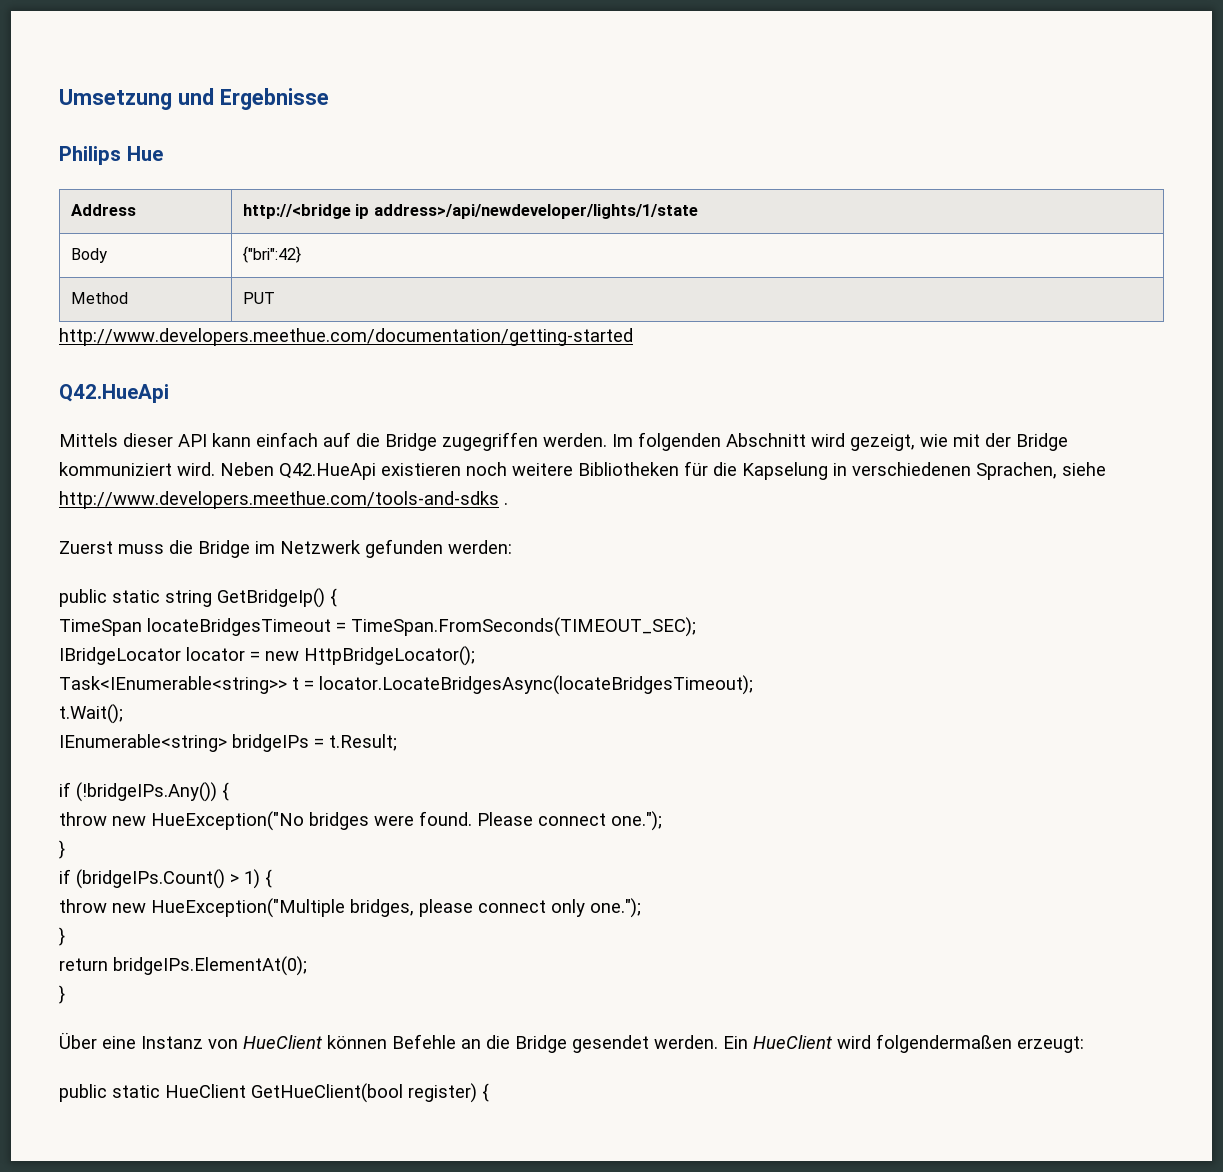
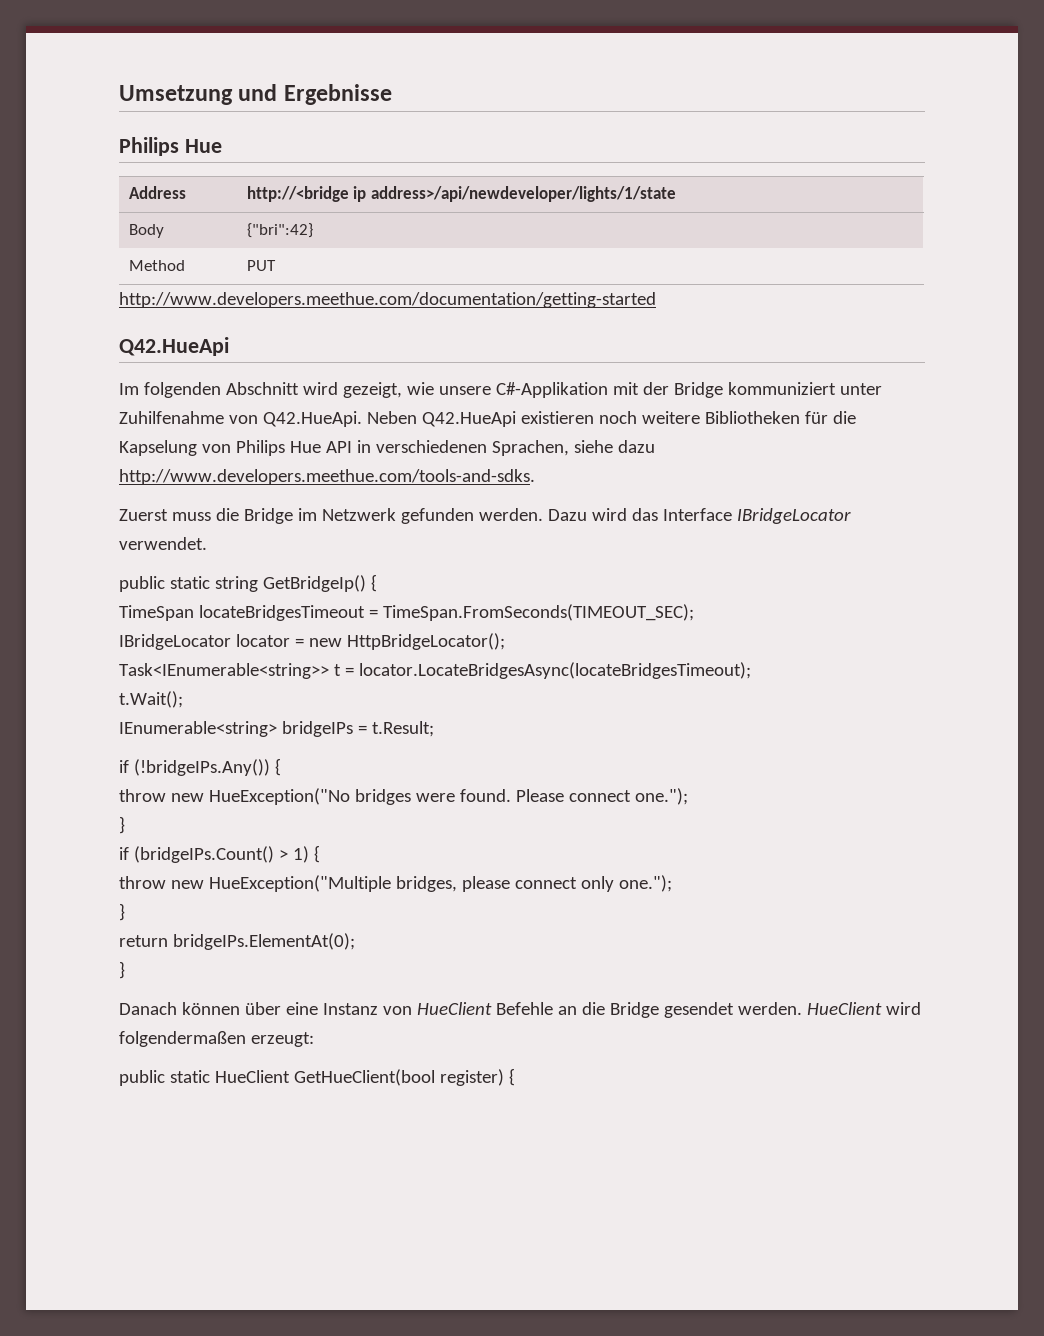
[59,432,607,451] Mittels dieser API kann einfach auf die Bridge zugegriffen werden. -> (229, 346) none
(948, 440) none -> [438,382,608,398] unsere C#-Applikation
[177,462,215,476] wird. -> [839,383,882,395] [119,411,362,427] unter Zuhilfenahme von Q42.HueApi.
(828, 471) none -> [201,440,352,456] von Philips Hue API
[59,491,508,509] http://www.developers.meethue.com/tools-and-sdks . -> [617,440,655,453] [119,469,535,485] dazu http://www.developers.meethue.com/tools-and-sdks.
[448,540,512,554] werden: -> [478,508,851,524] [119,537,207,550] werden. Dazu wird das Interface IBridgeLocator verwendet.
[59,1032,97,1049] Über -> [119,1002,281,1015] Danach können über
[327,1035,387,1049] können -> (492, 1008) none
[723,1036,748,1049] Ein -> (802, 1008) none

